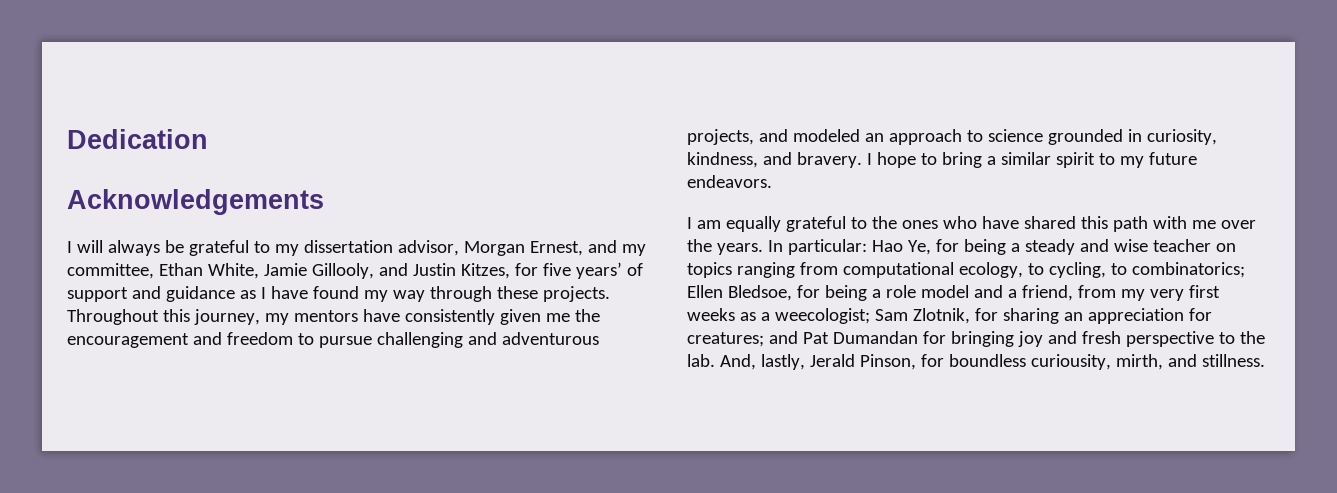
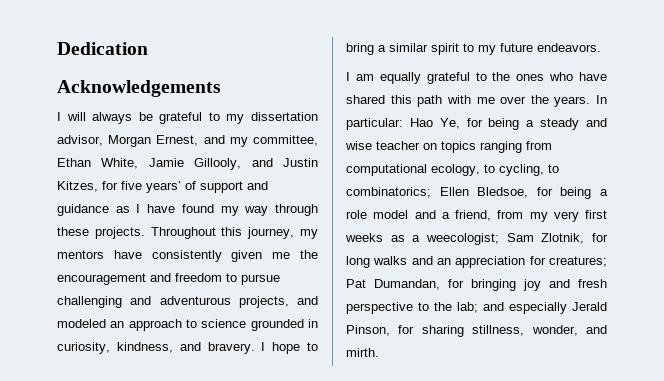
[1002,308,1059,324] sharing -> [346,256,433,268] long walks and
[768,331,918,344] and Pat Dumandan -> [346,279,440,290] Pat Dumandan,
[687,354,1265,370] lab. And, lastly, Jerald Pinson, for boundless curiousity, mirth, and stillness. -> [457,302,607,314] [346,325,607,337] [346,348,379,357] lab; and especially Jerald Pinson, for sharing stillness, wonder, and mirth.

